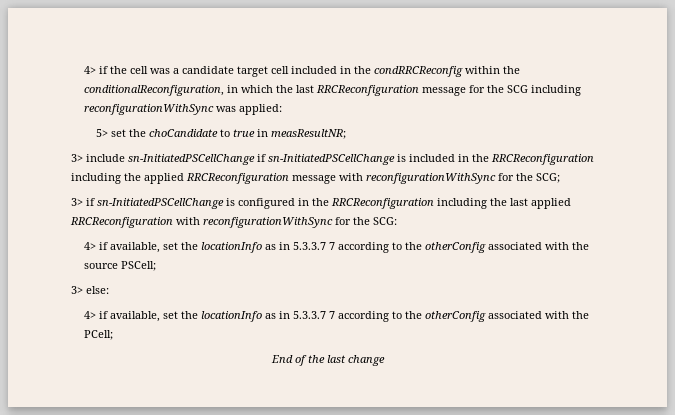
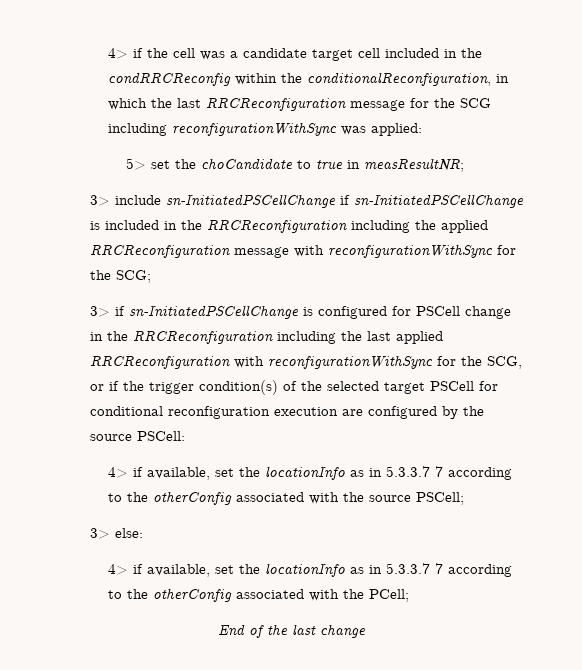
(296, 203) none -> [392,306,512,319] for PSCell change
[373,217,398,225] SCG: -> [487,356,523,369] [90,380,499,395] [90,406,485,419] [90,431,186,441] SCG, or if the trigger condition(s) of the selected target PSCell for conditional reconfiguration execution are configured by the source PSCell:

